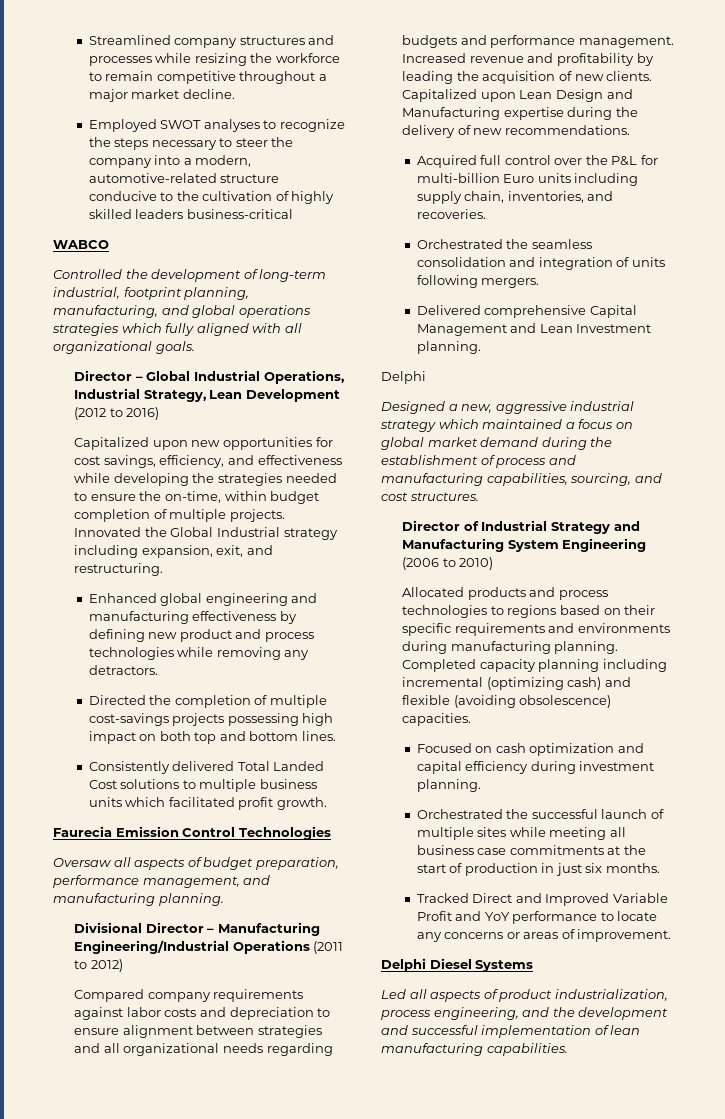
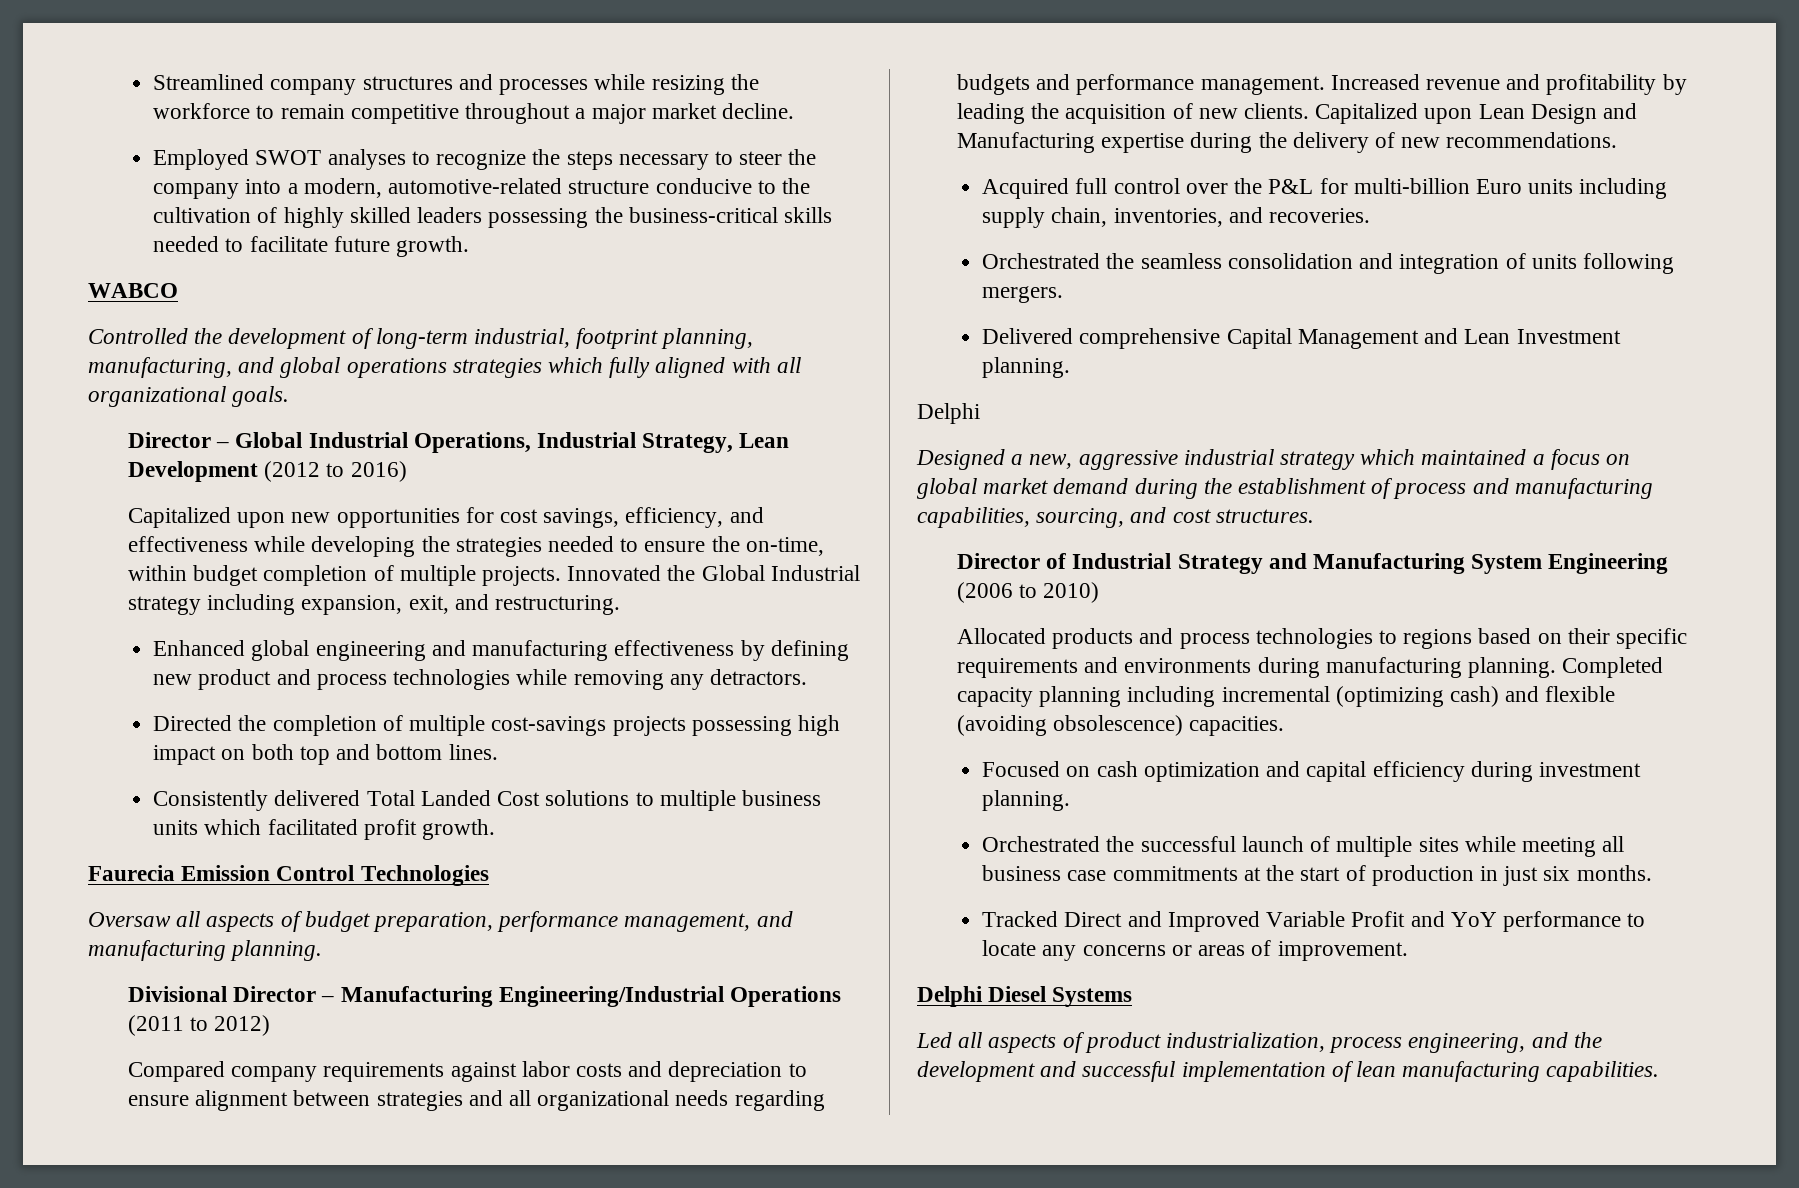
(184, 214) none -> [488,207,623,228] possessing the
(293, 214) none -> [783,207,832,223] [153,236,470,257] skills needed to facilitate future growth.

